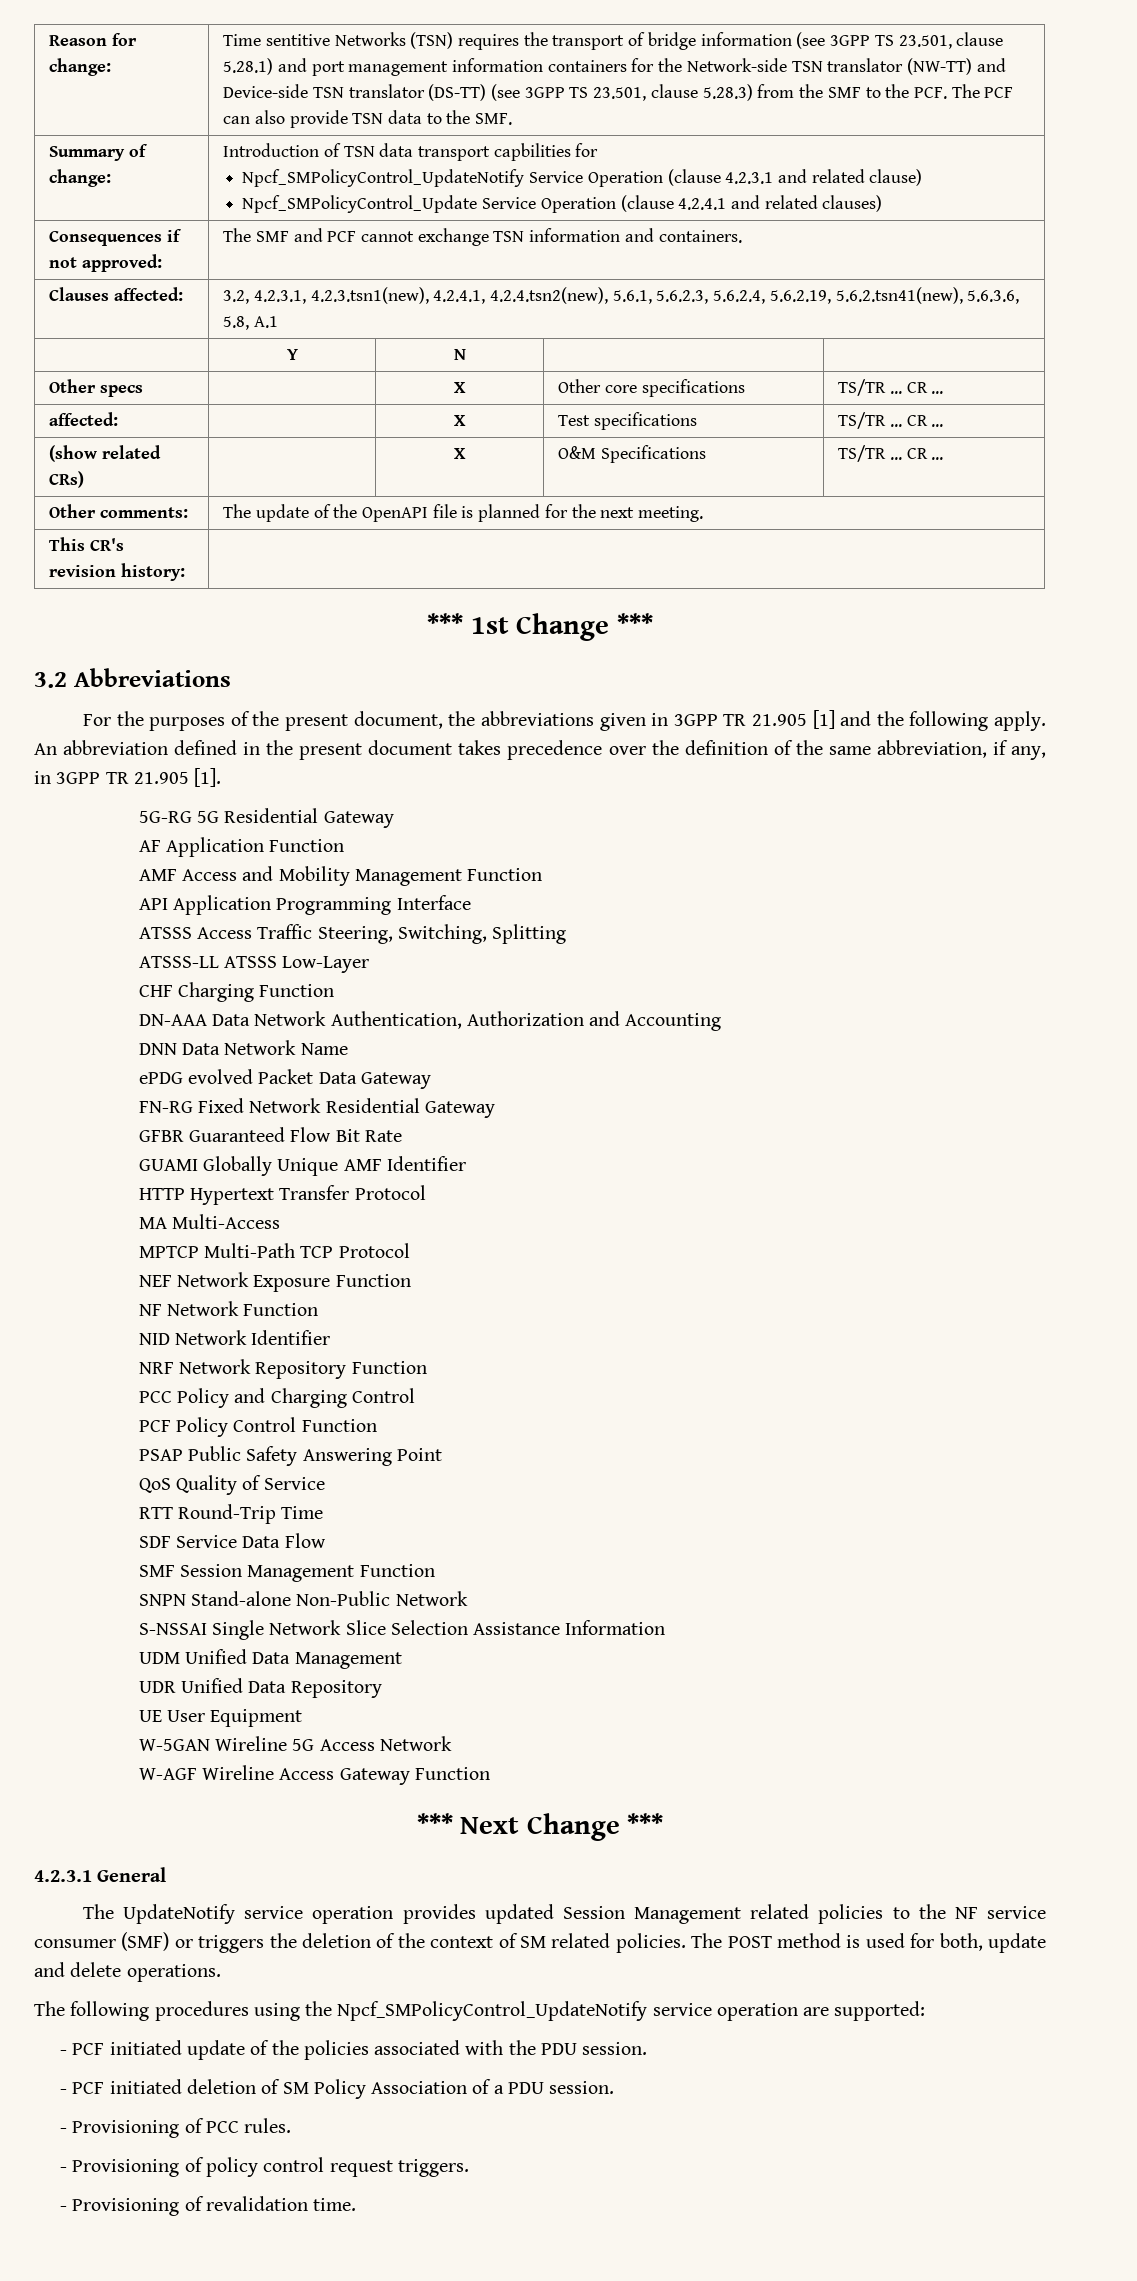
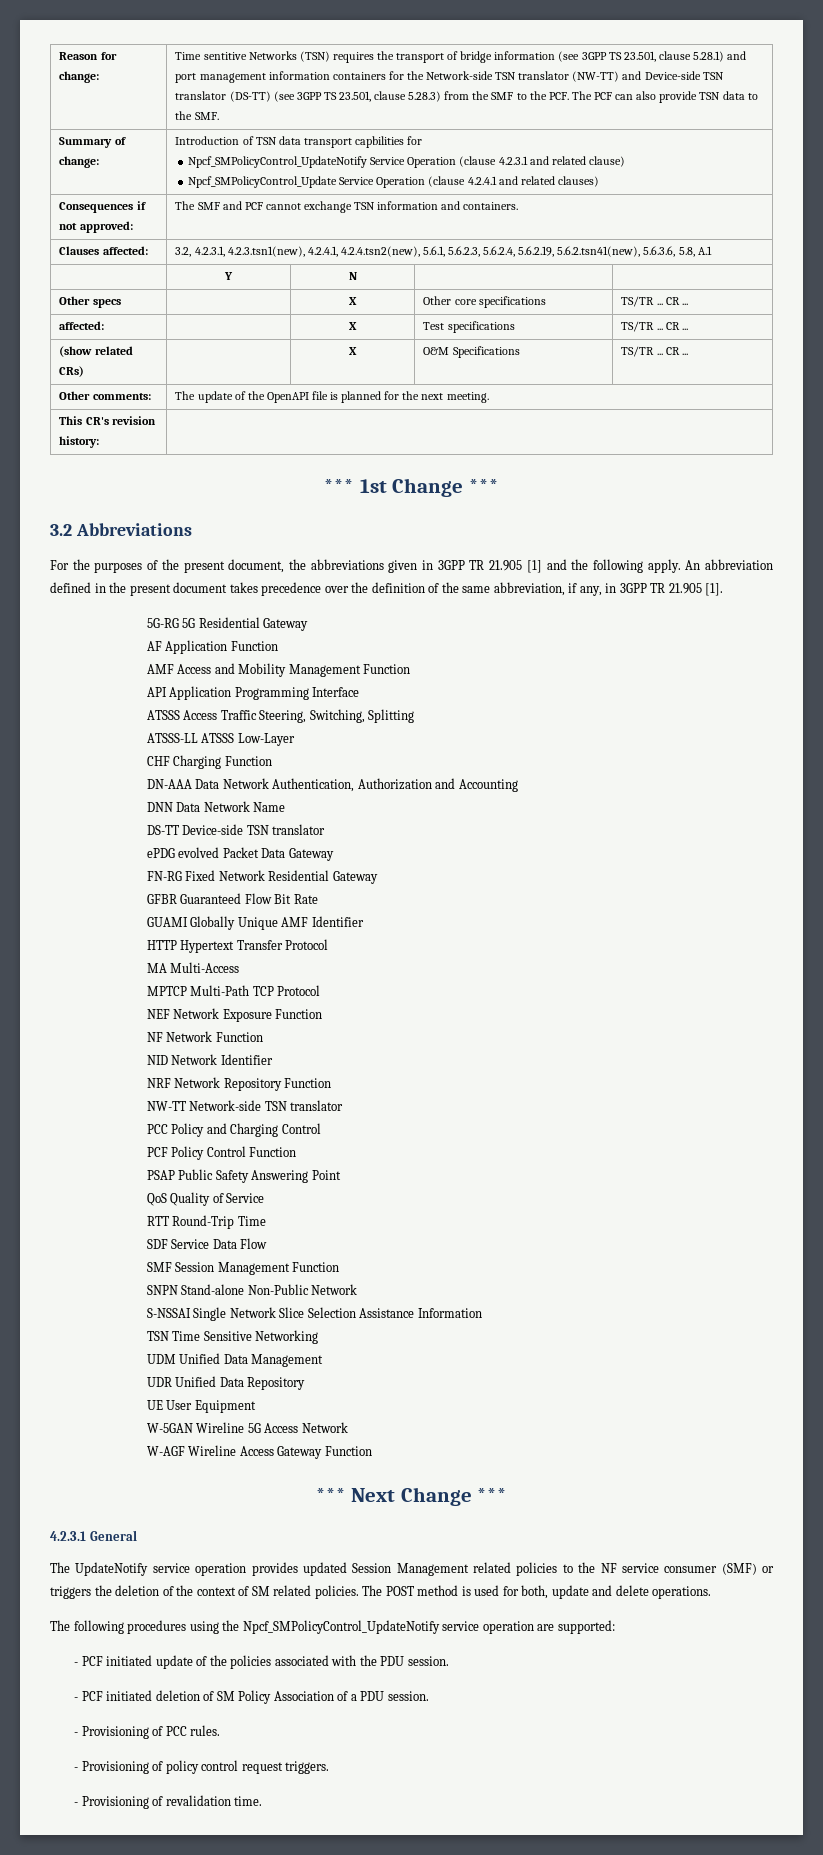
(348, 1049) none -> [146,824,326,835] // DS-TT Device-side TSN translator
(427, 1367) none -> [146,1100,344,1111] // NW-TT Network-side TSN translator
(666, 1627) none -> [146,1330,319,1344] // TSN Time Sensitive Networking

